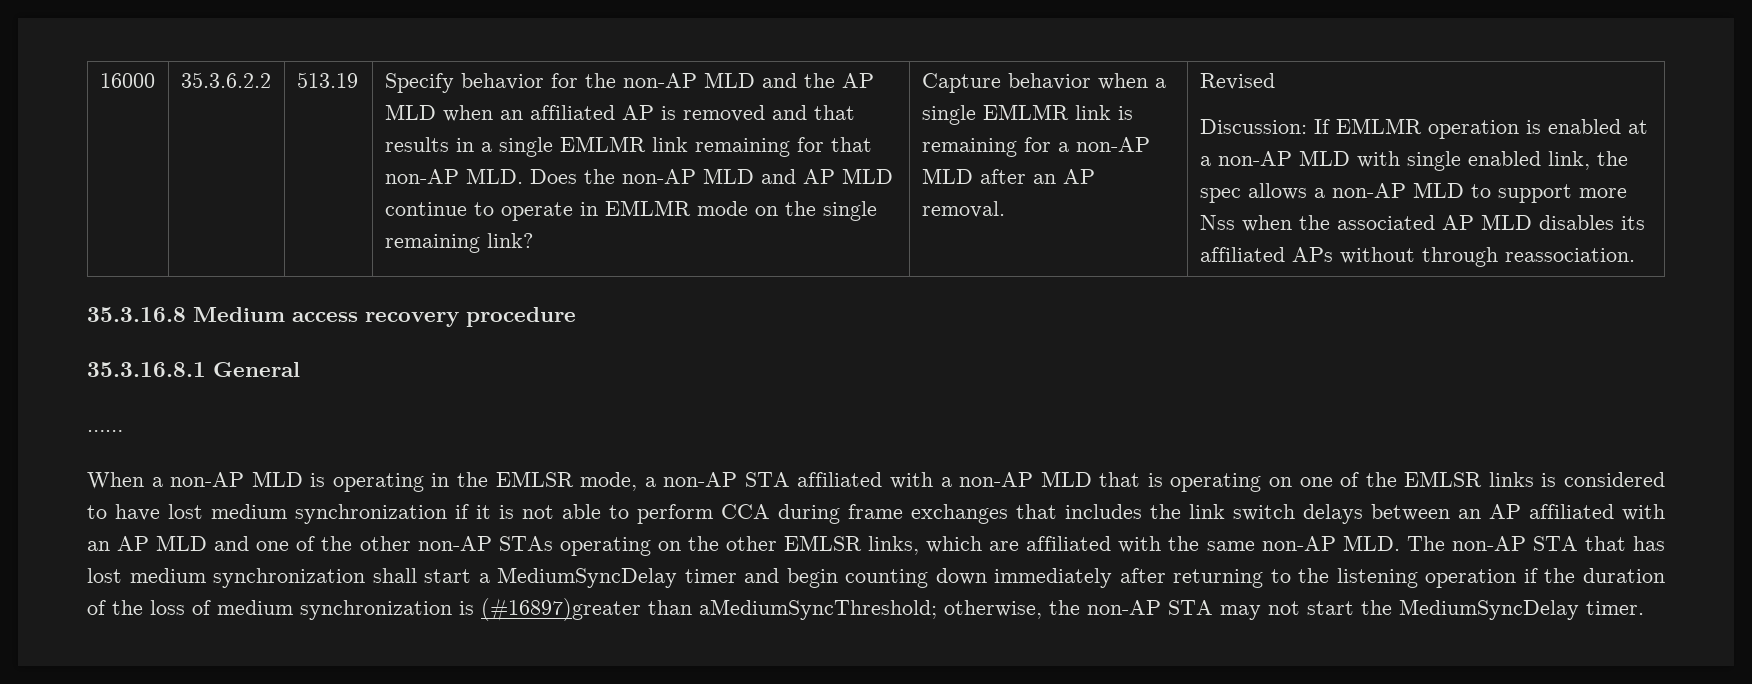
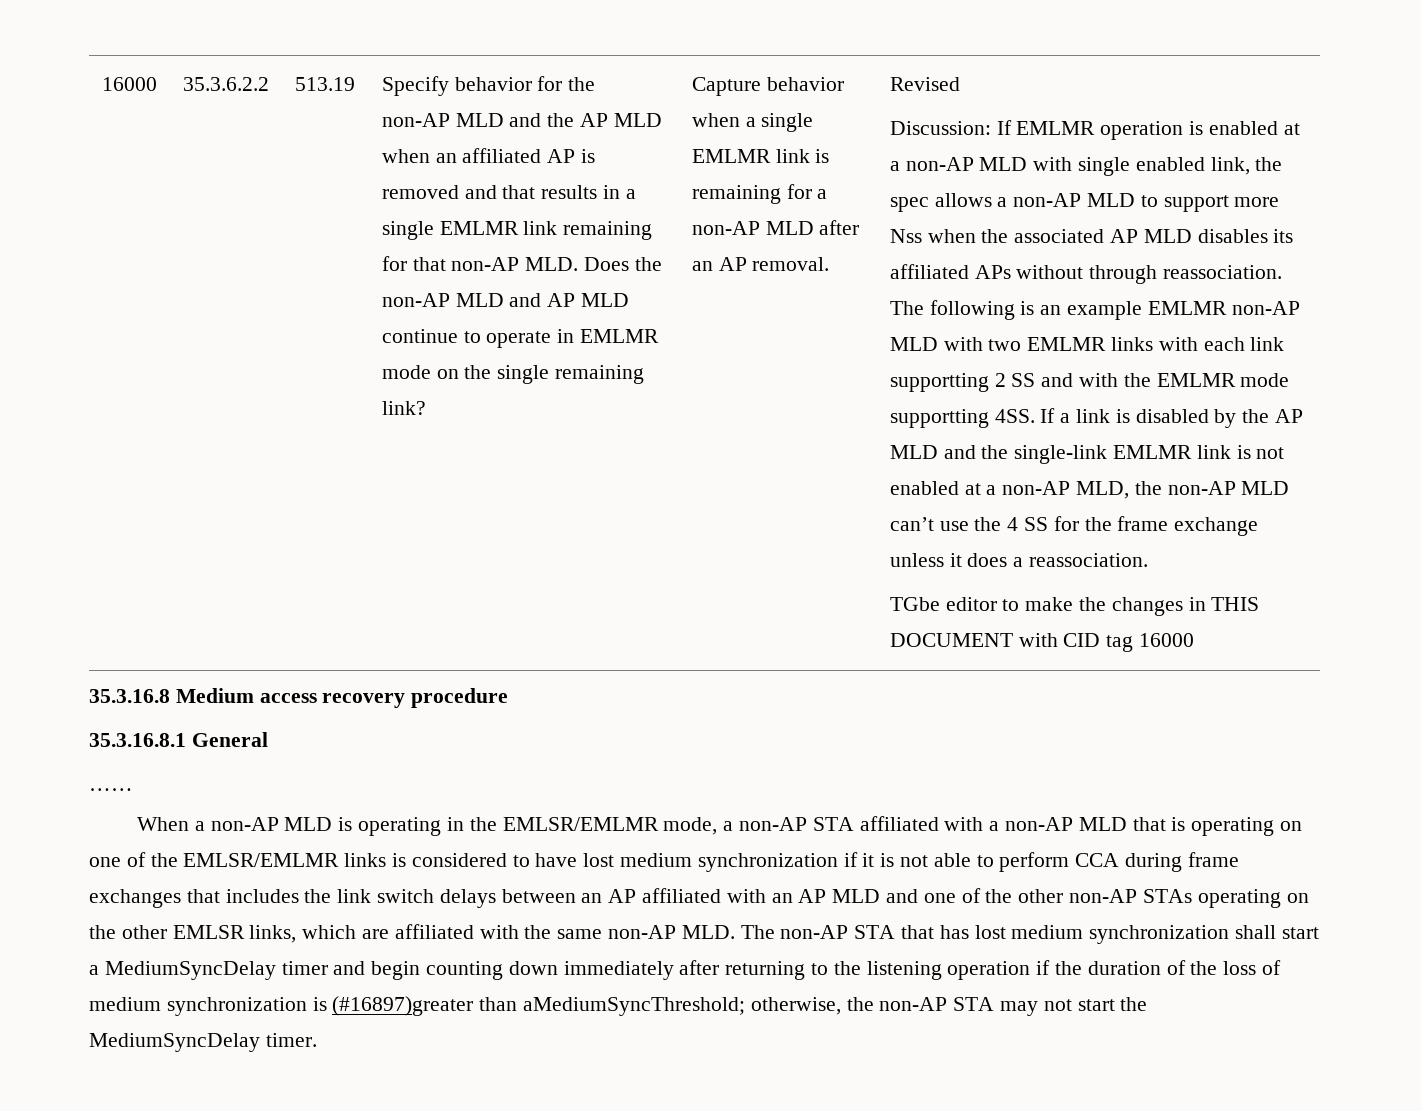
(1635, 255) none -> [889,300,1300,320] [889,337,1285,351] [889,373,1290,392] [889,408,1303,428] [889,445,1285,464] [889,481,1290,499] [889,516,1259,536] [889,553,1148,567] [889,597,1260,616] [889,633,1194,652] The following is an example EMLMR non-AP MLD with two EMLMR links with each link supportting 2 SS and with the EMLMR mode supportting 4SS. If a link is disabled by the AP MLD and the single-link EMLMR link is not enabled at a non-AP MLD, the non-AP MLD can’t use the 4 SS for the frame exchange unless it does a reassociation. // TGbe editor to make the changes in THIS DOCUMENT with CID tag 16000
[495,471,574,487] EMLSR -> [502,817,659,831] EMLSR/EMLMR
[1404,471,1483,487] EMLSR -> [183,853,340,867] EMLSR/EMLMR

